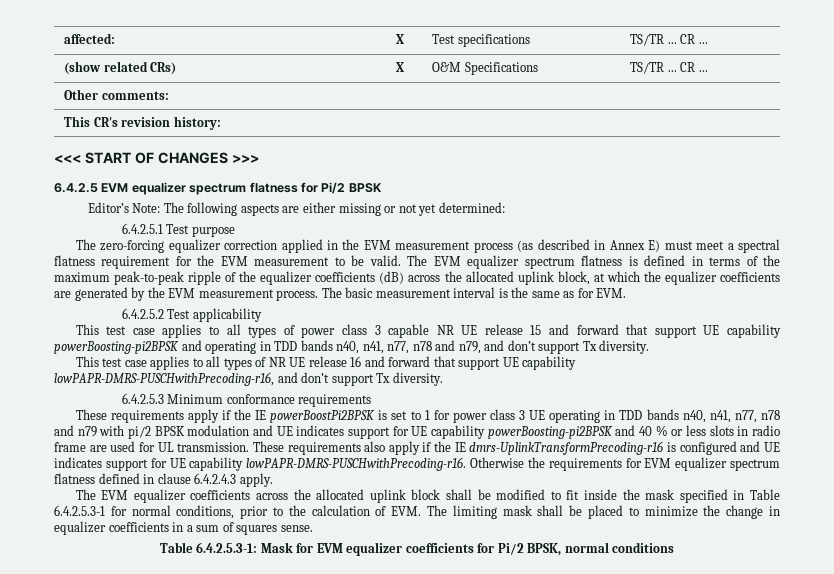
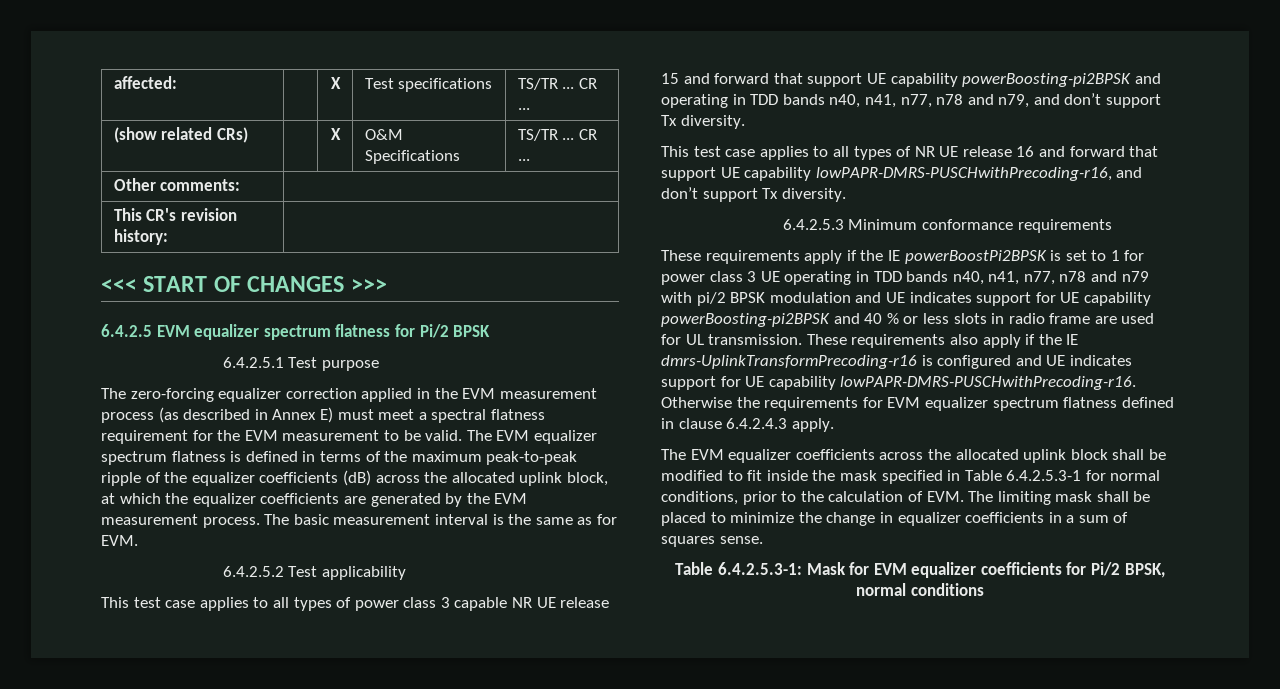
[87,202,505,216] // Editor’s Note: The following aspects are either missing or not yet determined: -> (491, 331) none

